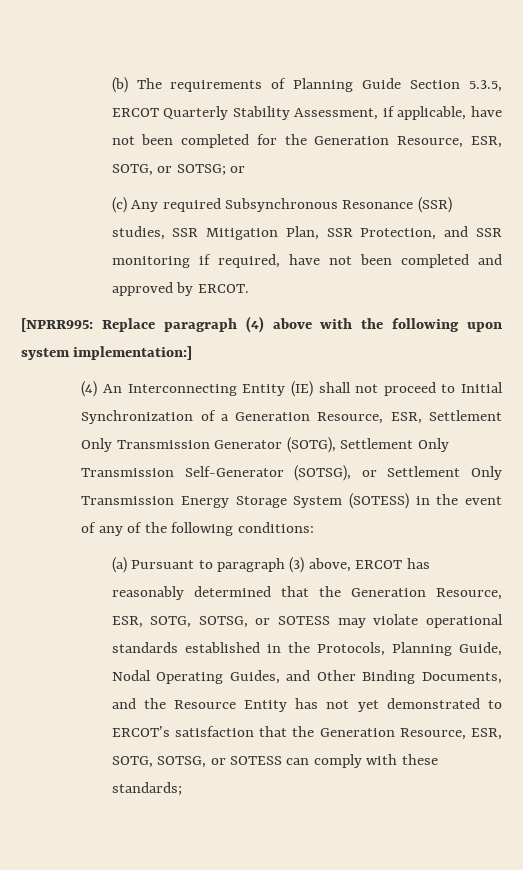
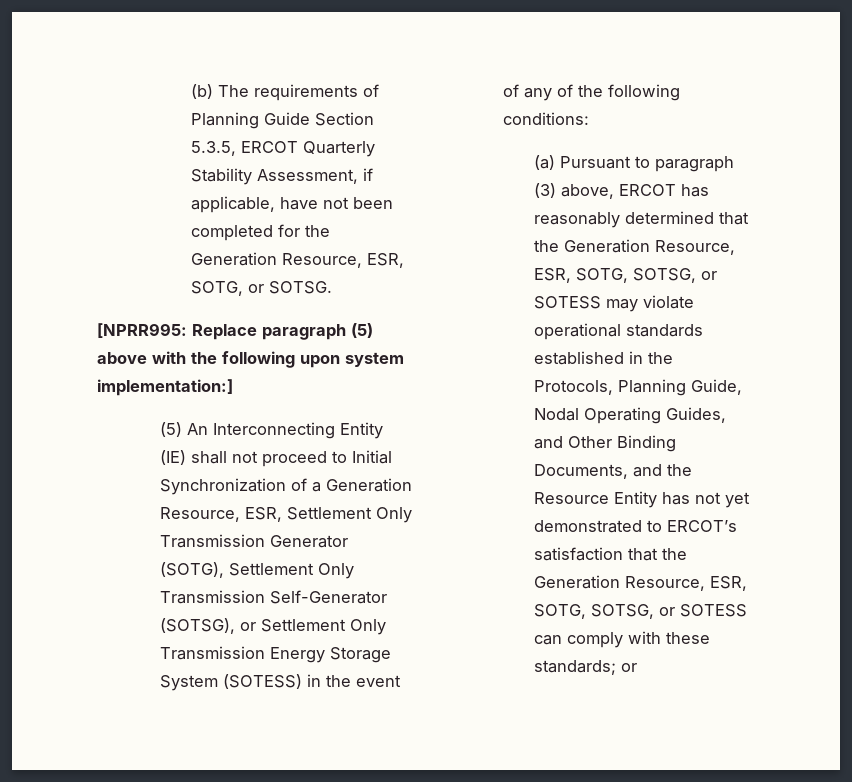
[176,164,245,176] [111,197,452,213] [111,226,502,240] [111,254,502,268] [111,282,249,296] SOTSG; or // (c) Any required Subsynchronous Resonance (SSR) studies, SSR Mitigation Plan, SSR Protection, and SSR monitoring if required, have not been completed and approved by ERCOT. -> [269,281,333,294] SOTSG.
[245,316,264,333] (4) -> [351,323,373,338] (5)
[81,381,98,397] (4) -> [159,422,182,437] (5)
(182, 789) none -> [621,663,638,672] or

